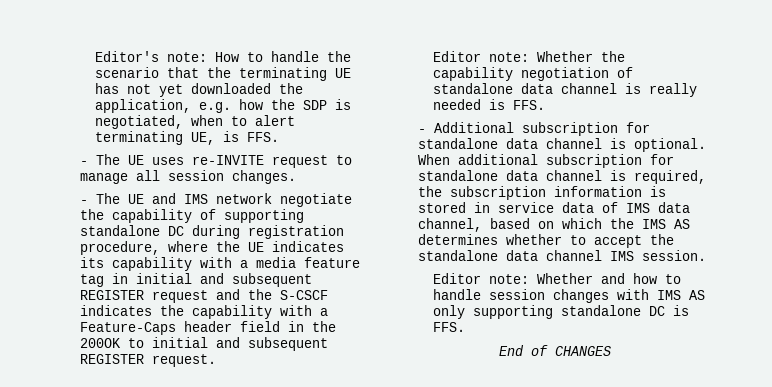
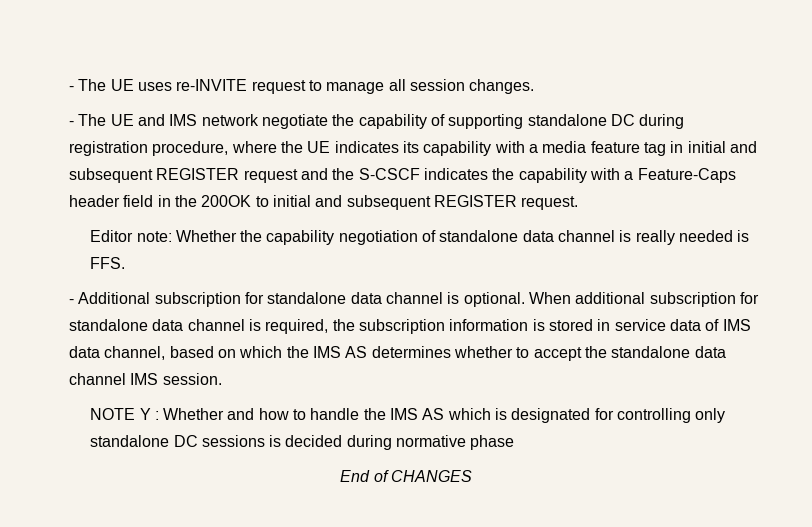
[94,51,351,62] [94,67,351,81] [94,83,303,97] [94,99,351,113] [94,115,295,129] [94,131,279,145] Editor's note: How to handle the scenario that the terminating UE has not yet downloaded the application, e.g. how the SDP is negotiated, when to alert terminating UE, is FFS. // -> (69, 88) none
[432,273,529,284] Editor note: -> [90,408,159,420] NOTE Y :
[488,289,705,303] [432,305,689,319] [432,322,465,332] session changes with IMS AS only supporting standalone DC is FFS. -> [363,408,726,423] [90,435,515,450] the IMS AS which is designated for controlling only standalone DC sessions is decided during normative phase

